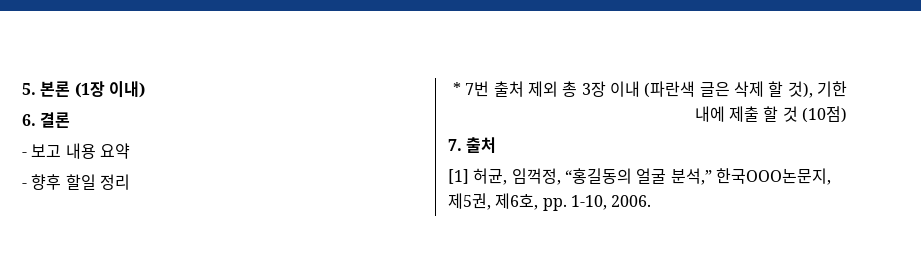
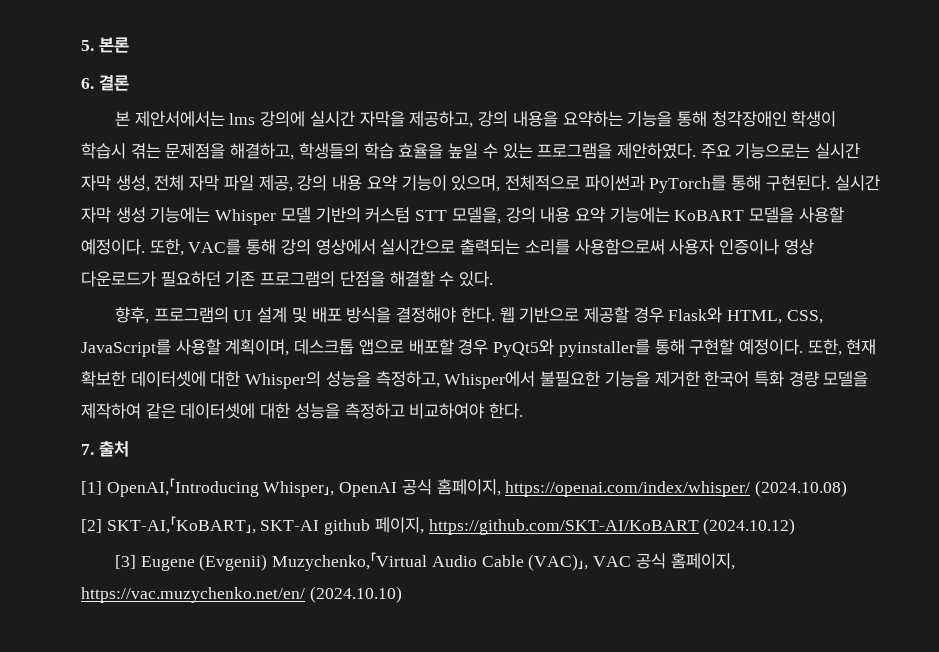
[74,81,145,98] (1장 이내) -> (129, 45) none
[22,143,130,159] [22,174,130,190] [453,81,847,98] [694,106,847,123] [448,137,497,153] [448,168,831,185] [448,193,652,211] - 보고 내용 요약 // - 향후 할일 정리 // * 7번 출처 제외 총 3장 이내 (파란색 글은 삭제 할 것), 기한 내에 제출 할 것 (10점) // 7. 출처 // [1] 허균, 임꺽정, “홍길동의 얼굴 분석,” 한국OOO논문지, 제5권, 제6호, pp. 1-10, 2006. -> [115,111,837,128] [81,143,861,160] [81,175,880,193] [81,207,844,225] [81,239,814,256] [81,271,494,287] [115,307,823,324] [81,339,877,357] [81,371,869,389] [81,403,524,419] [81,441,129,457] [81,478,848,497] [81,516,796,535] [115,552,735,571] [81,586,402,603] 본 제안서에서는 lms 강의에 실시간 자막을 제공하고, 강의 내용을 요약하는 기능을 통해 청각장애인 학생이 학습시 겪는 문제점을 해결하고, 학생들의 학습 효율을 높일 수 있는 프로그램을 제안하였다. 주요 기능으로는 실시간 자막 생성, 전체 자막 파일 제공, 강의 내용 요약 기능이 있으며, 전체적으로 파이썬과 PyTorch를 통해 구현된다. 실시간 자막 생성 기능에는 Whisper 모델 기반의 커스텀 STT 모델을, 강의 내용 요약 기능에는 KoBART 모델을 사용할 예정이다. 또한, VAC를 통해 강의 영상에서 실시간으로 출력되는 소리를 사용함으로써 사용자 인증이나 영상 다운로드가 필요하던 기존 프로그램의 단점을 해결할 수 있다. // 향후, 프로그램의 UI 설계 및 배포 방식을 결정해야 한다. 웹 기반으로 제공할 경우 Flask와 HTML, CSS, JavaScript를 사용할 계획이며, 데스크톱 앱으로 배포할 경우 PyQt5와 pyinstaller를 통해 구현할 예정이다. 또한, 현재 확보한 데이터셋에 대한 Whisper의 성능을 측정하고, Whisper에서 불필요한 기능을 제거한 한국어 특화 경량 모델을 제작하여 같은 데이터셋에 대한 성능을 측정하고 비교하여야 한다. // 7. 출처 // [1] OpenAI,「Introducing Whisper」, OpenAI 공식 홈페이지, https://openai.com/index/whisper/ (2024.10.08) // [2] SKT-AI,「KoBART」, SKT-AI github 페이지, https://github.com/SKT-AI/KoBART (2024.10.12) // [3] Eugene (Evgenii) Muzychenko,「Virtual Audio Cable (VAC)」, VAC 공식 홈페이지, https://vac.muzychenko.net/en/ (2024.10.10)

